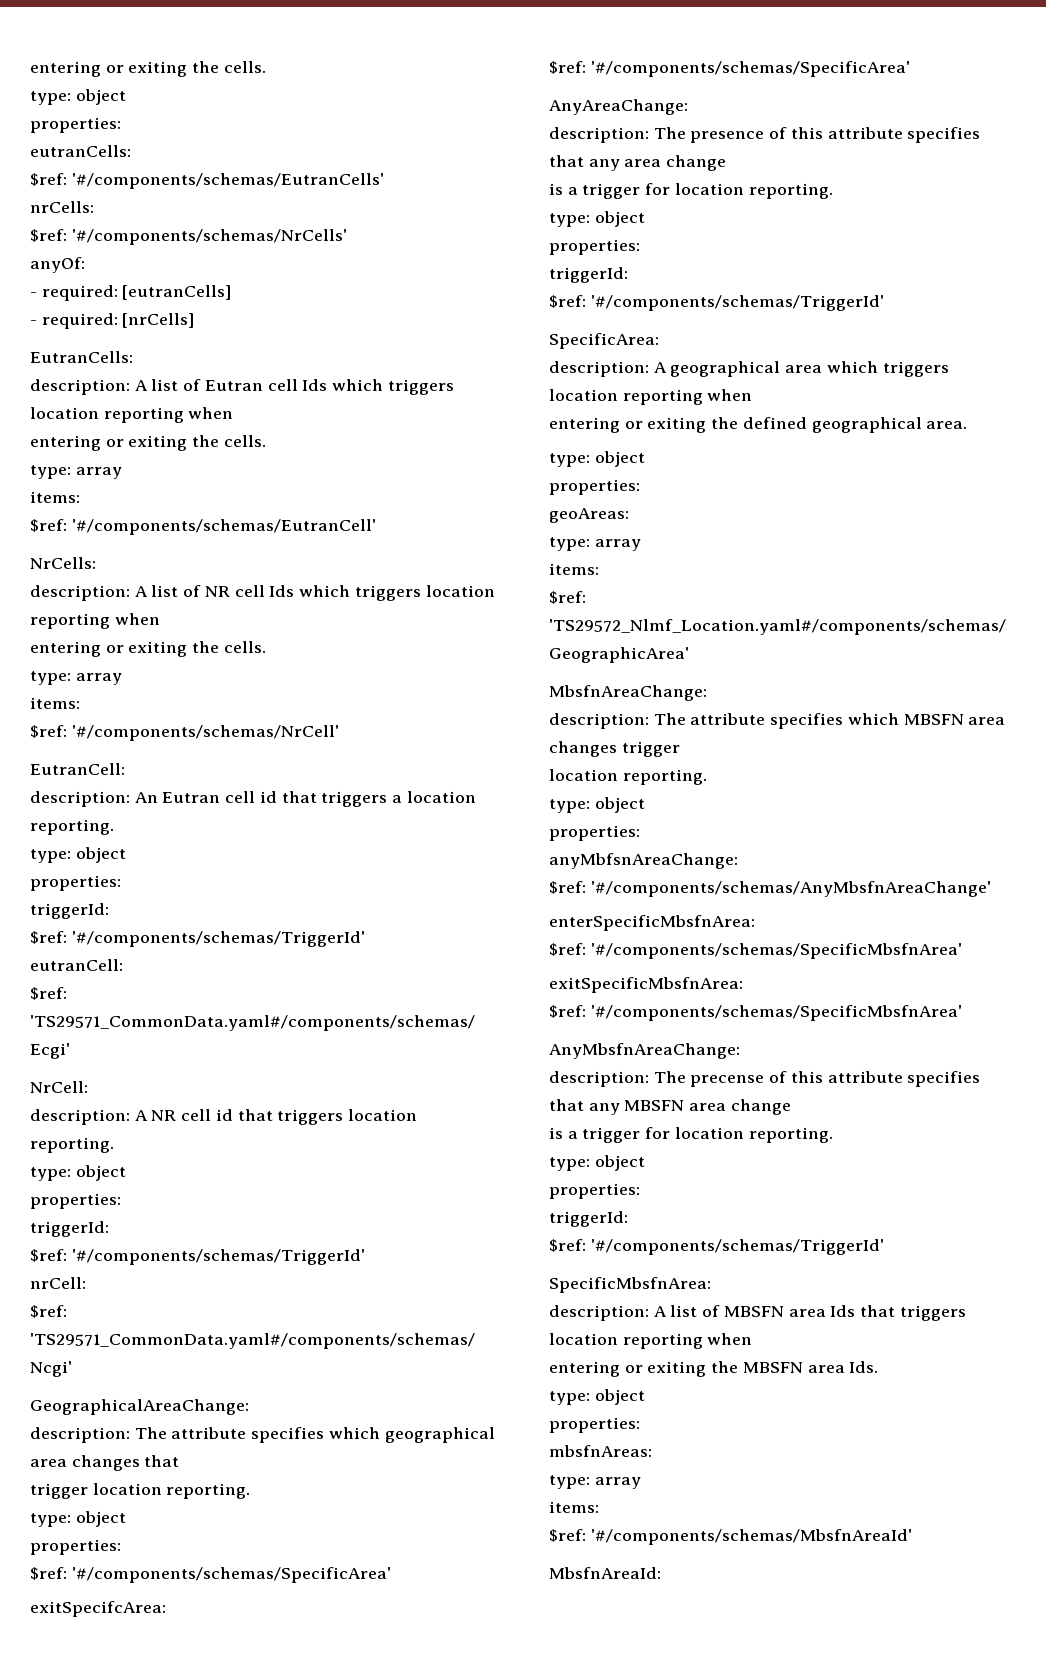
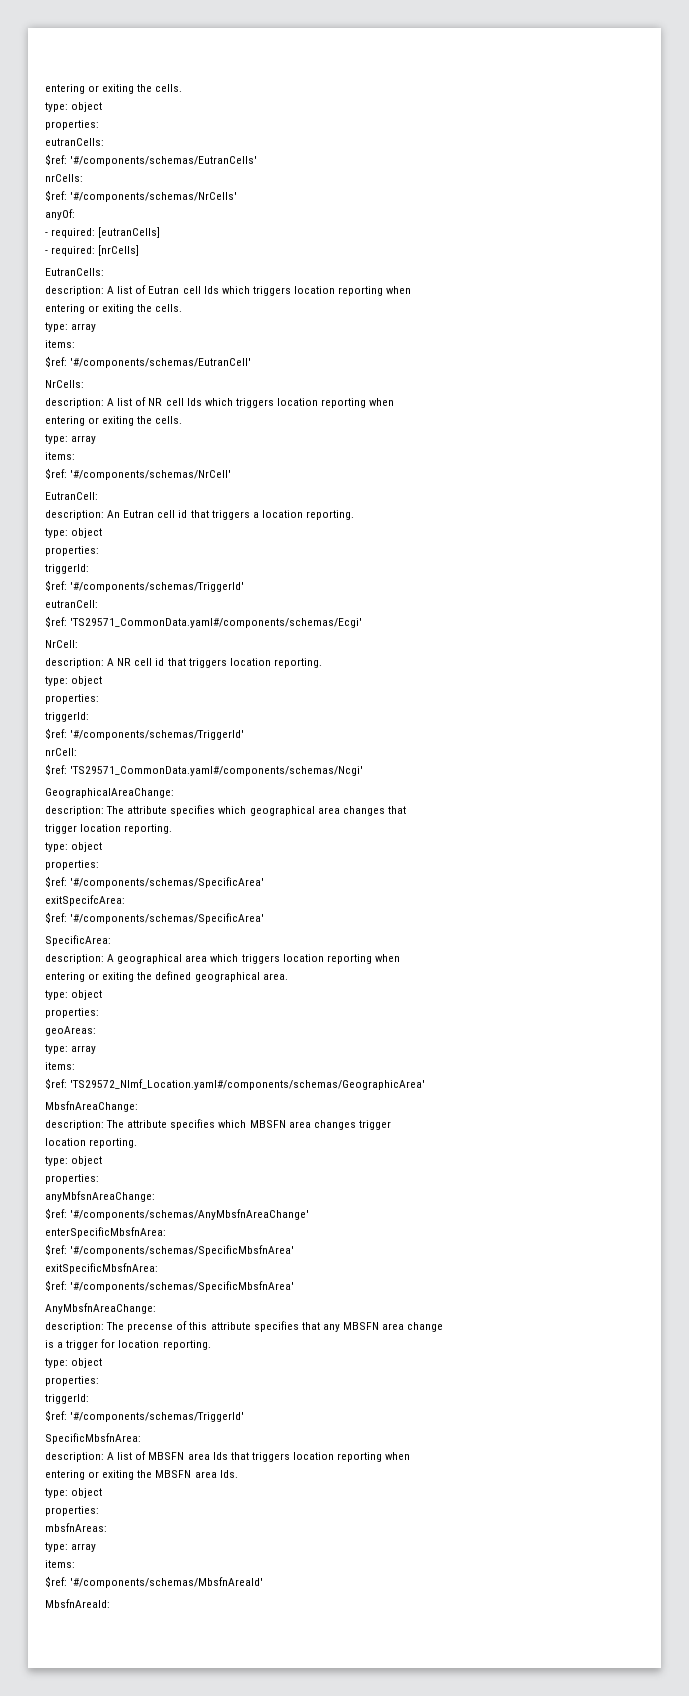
[549,99,688,115] [549,127,981,143] [549,155,727,171] [549,183,833,199] [549,211,645,227] [549,239,640,255] [549,267,628,283] [549,295,884,311] // AnyAreaChange: // description: The presence of this attribute specifies that any area change // is a trigger for location reporting. // type: object // properties: // triggerId: // $ref: '#/components/schemas/TriggerId' -> (265, 918) none

